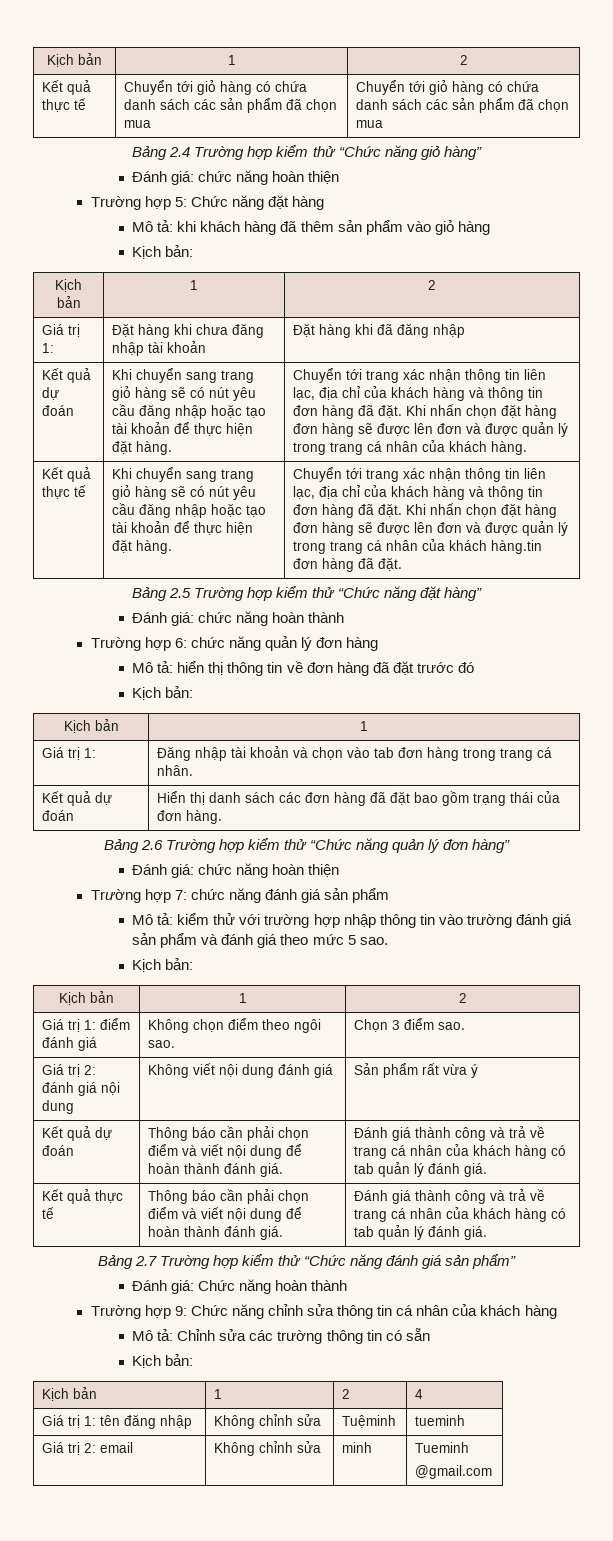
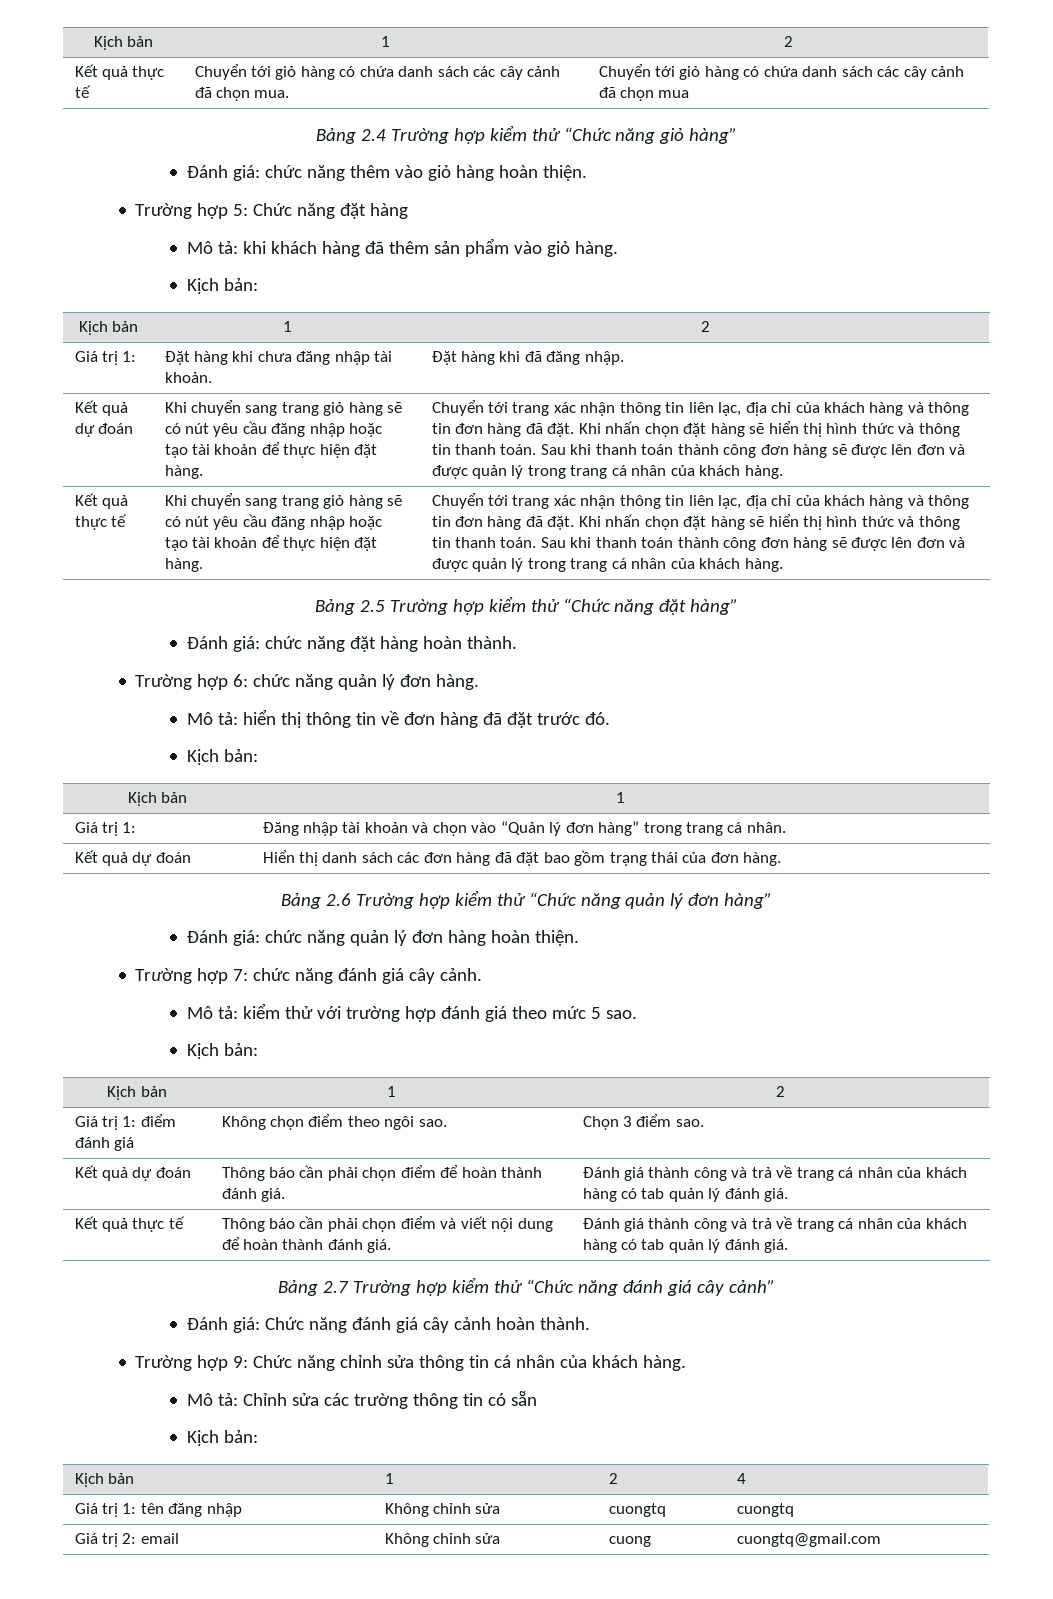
[220,98,338,113] [124,120,152,128] [356,80,540,95] [356,98,515,113] sản phẩm đã chọn mua | Chuyển tới giỏ hàng có chứa danh sách các sản phẩm -> [499,66,561,80] [194,87,290,101] [598,64,965,80] cây cảnh đã chọn mua. | Chuyển tới giỏ hàng có chứa danh sách các cây cảnh
[272,171,340,184] hoàn thiện -> [350,165,588,181] thêm vào giỏ hàng hoàn thiện.
[457,221,490,235] hàng -> [575,241,619,257] hàng.
[167,341,207,353] khoản -> [164,372,212,383] khoản.
[433,324,466,338] nhập -> [584,351,624,365] nhập.
(558, 412) none -> [749,421,960,437] [431,444,757,458] sẽ hiển thị hình thức và thông tin thanh toán. Sau khi thanh toán thành công
(558, 511) none -> [749,514,960,530] [431,537,757,551] sẽ hiển thị hình thức và thông tin thanh toán. Sau khi thanh toán thành công
[491,540,543,554] [293,557,403,572] hàng.tin đơn hàng đã đặt. -> [744,558,783,572] hàng.
[272,612,345,623] hoàn thành -> [350,636,518,652] đặt hàng hoàn thành.
[346,637,379,651] hàng -> [436,674,480,690] hàng.
[457,662,474,673] đó -> [585,712,611,725] đó.
[374,747,460,761] tab đơn hàng -> [500,821,640,836] “Quản lý đơn hàng”
[272,864,340,877] hoàn thiện -> [350,930,580,946] quản lý đơn hàng hoàn thiện.
[324,888,390,903] sản phẩm -> [409,968,483,984] cây cảnh.
[343,914,572,928] [132,933,219,948] nhập thông tin vào trường đánh giá sản phẩm và -> (437, 1014) none
[42,1064,97,1077] [42,1082,121,1096] [42,1100,75,1114] [148,1063,334,1078] [354,1063,479,1078] // Giá trị 2: đánh giá nội dung | Không viết nội dung đánh giá | Sản phẩm rất vừa ý -> (704, 1123) none
[182,1144,283,1159] và viết nội dung -> (436, 1171) none
[445,1254,517,1269] sản phẩm” -> [696,1280,775,1296] cây cảnh”
[275,1280,348,1291] hoàn thành -> [352,1317,591,1333] đánh giá cây cảnh hoàn thành.
[524,1305,557,1319] hàng -> [643,1355,687,1371] hàng.
[342,1415,397,1428] [415,1415,466,1426] Tuệminh | tueminh -> [608,1503,666,1517] [736,1503,794,1517] cuongtq | cuongtq
[342,1442,373,1453] [415,1442,470,1453] [415,1465,493,1479] minh | Tueminh // @gmail.com -> [608,1536,651,1547] [736,1533,881,1547] cuong | cuongtq@gmail.com

